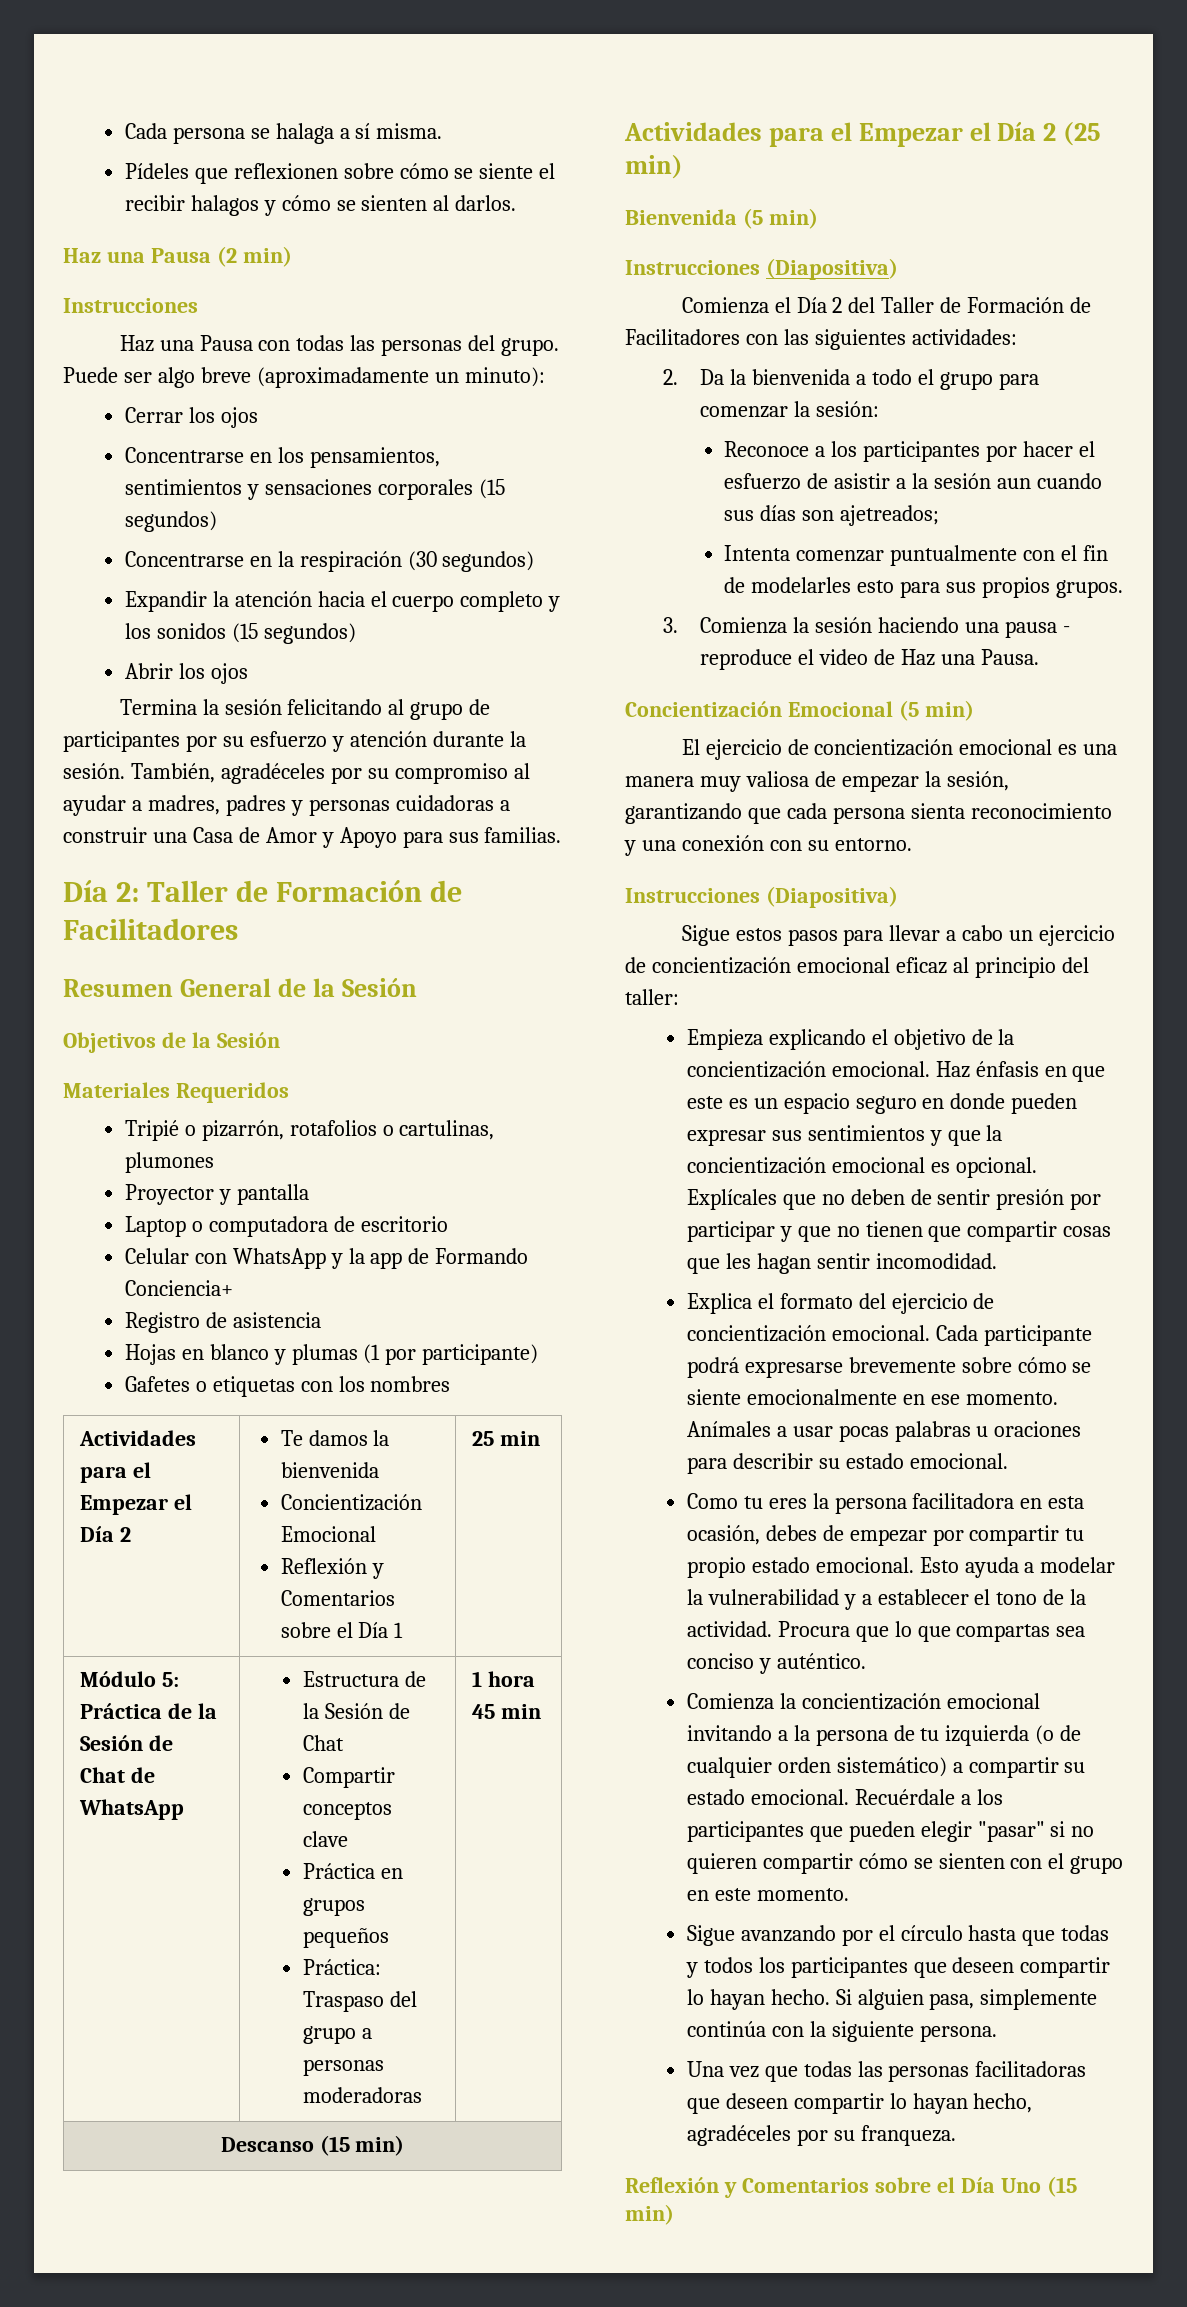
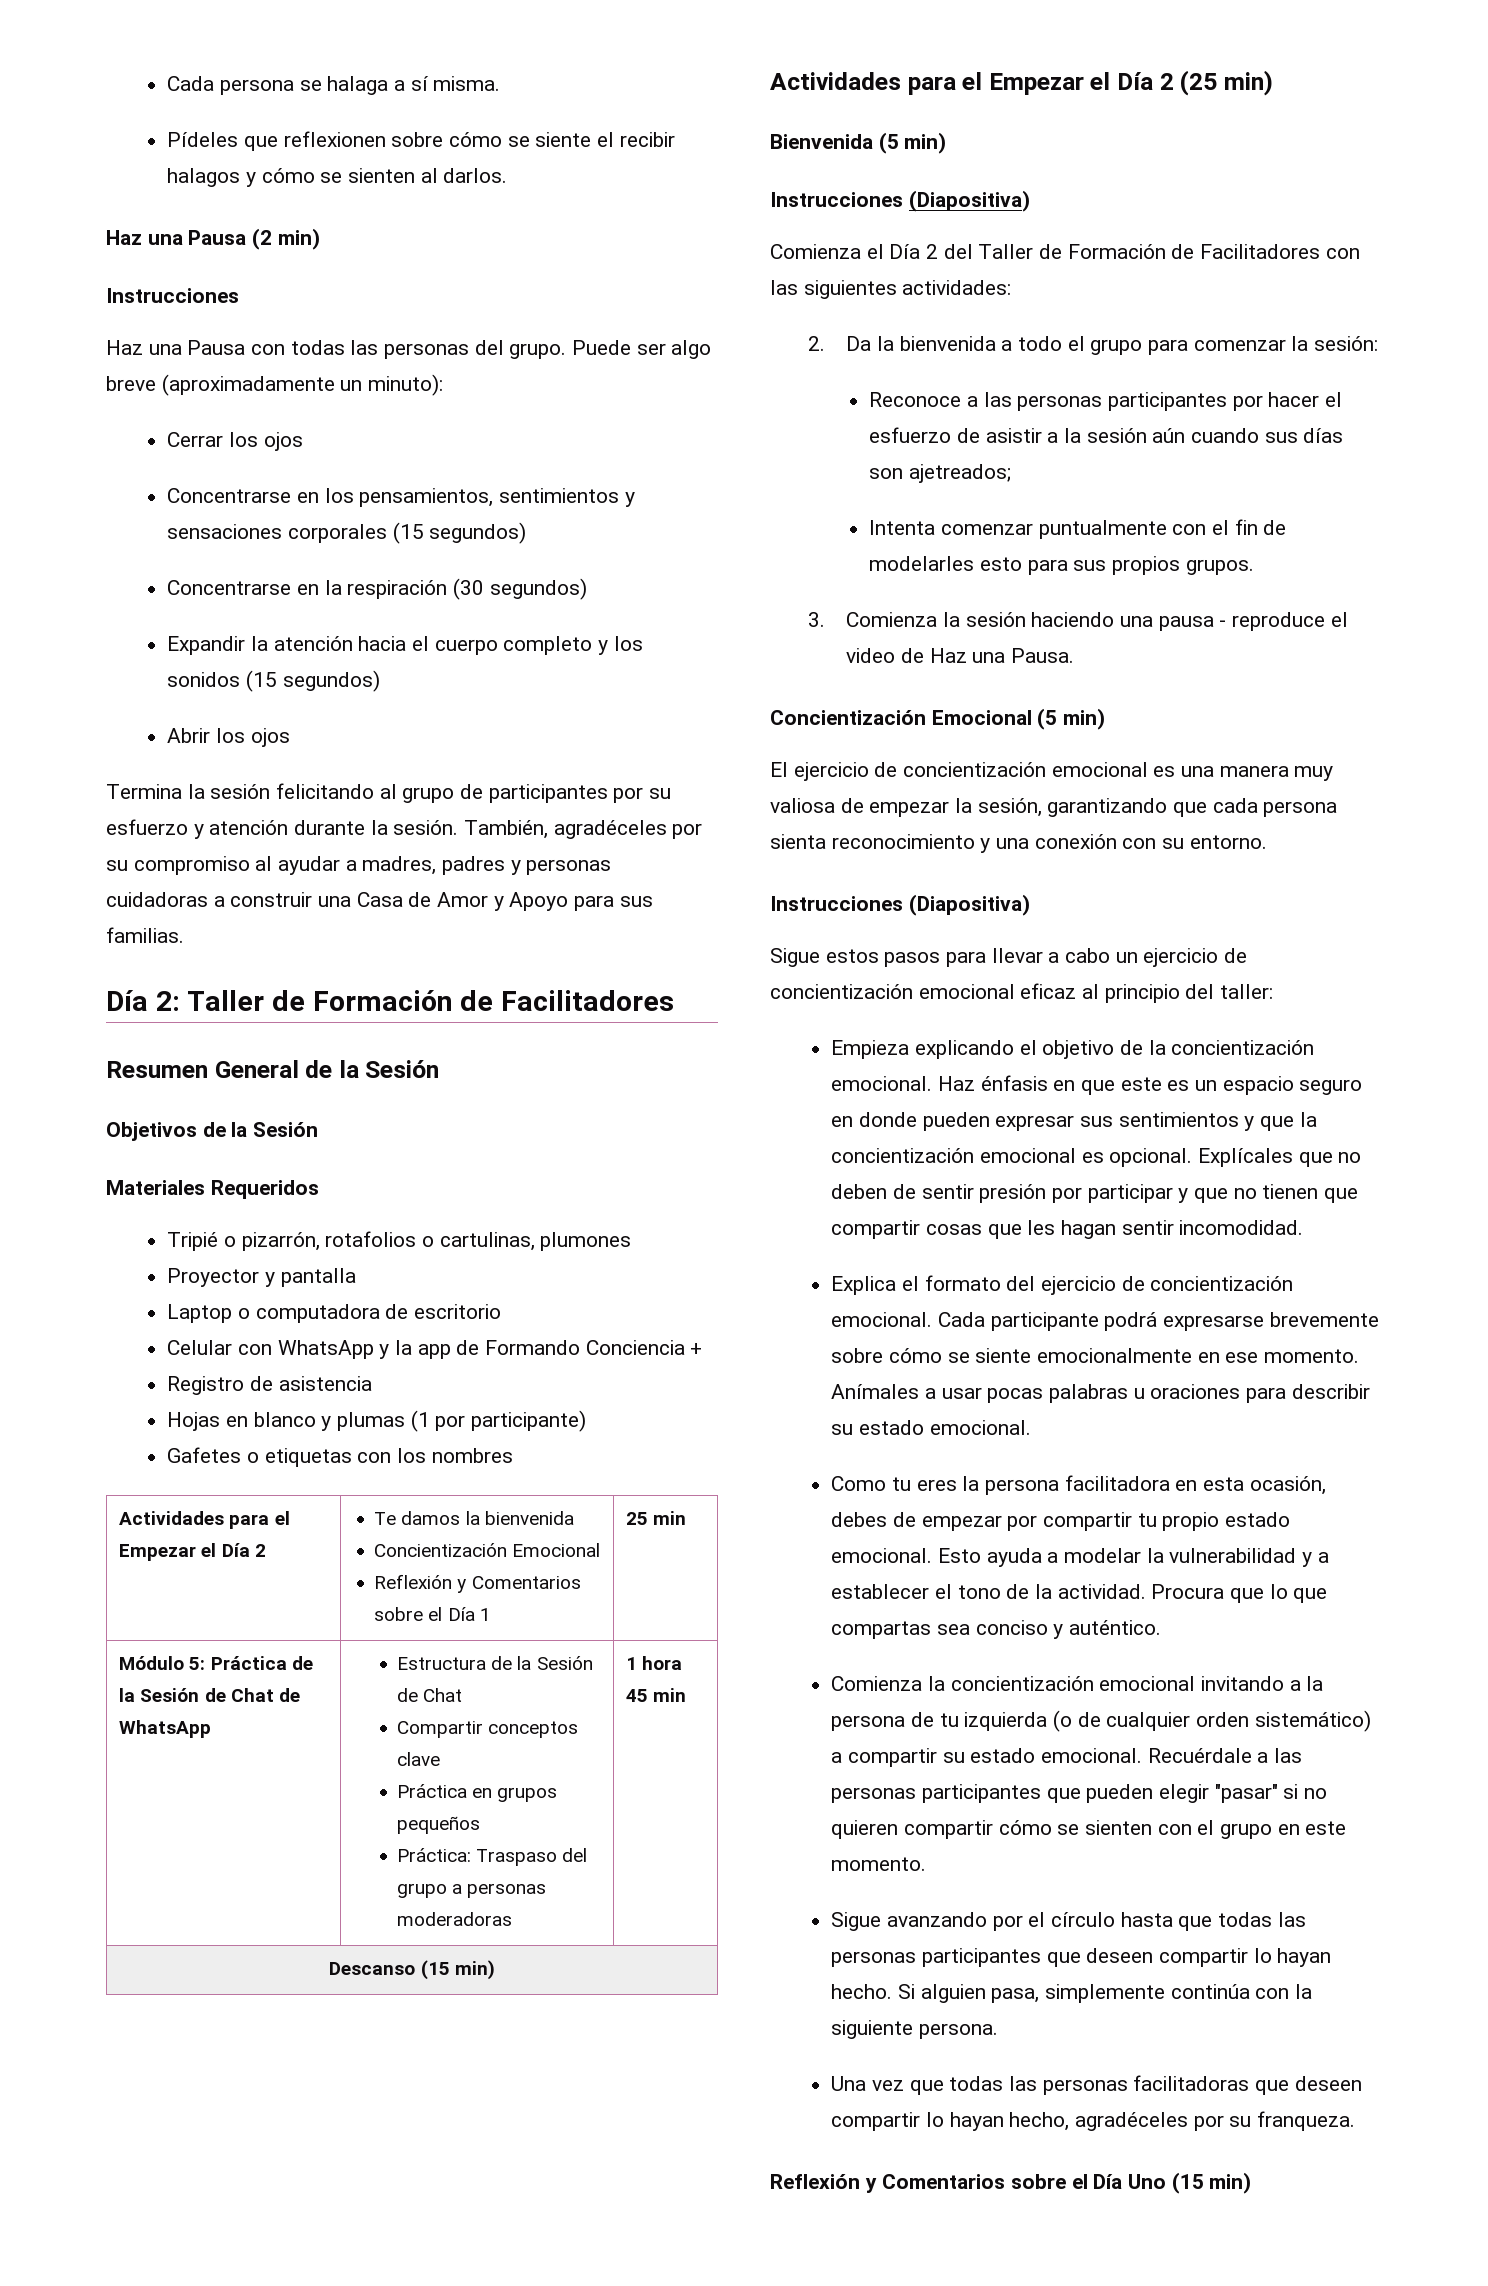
[124,1280,233,1296] Conciencia+ -> [585,1340,703,1355] Conciencia +
[831,441,858,457] los -> [983,392,1103,411] las personas
[996,478,1031,489] aun -> [1152,428,1186,443] aún
[976,1789,1003,1805] los -> [1273,1748,1302,1763] [831,1787,917,1803] las personas
[685,1957,785,1978] y todos los -> [1277,1912,1306,1927] [831,1951,917,1967] las personas

